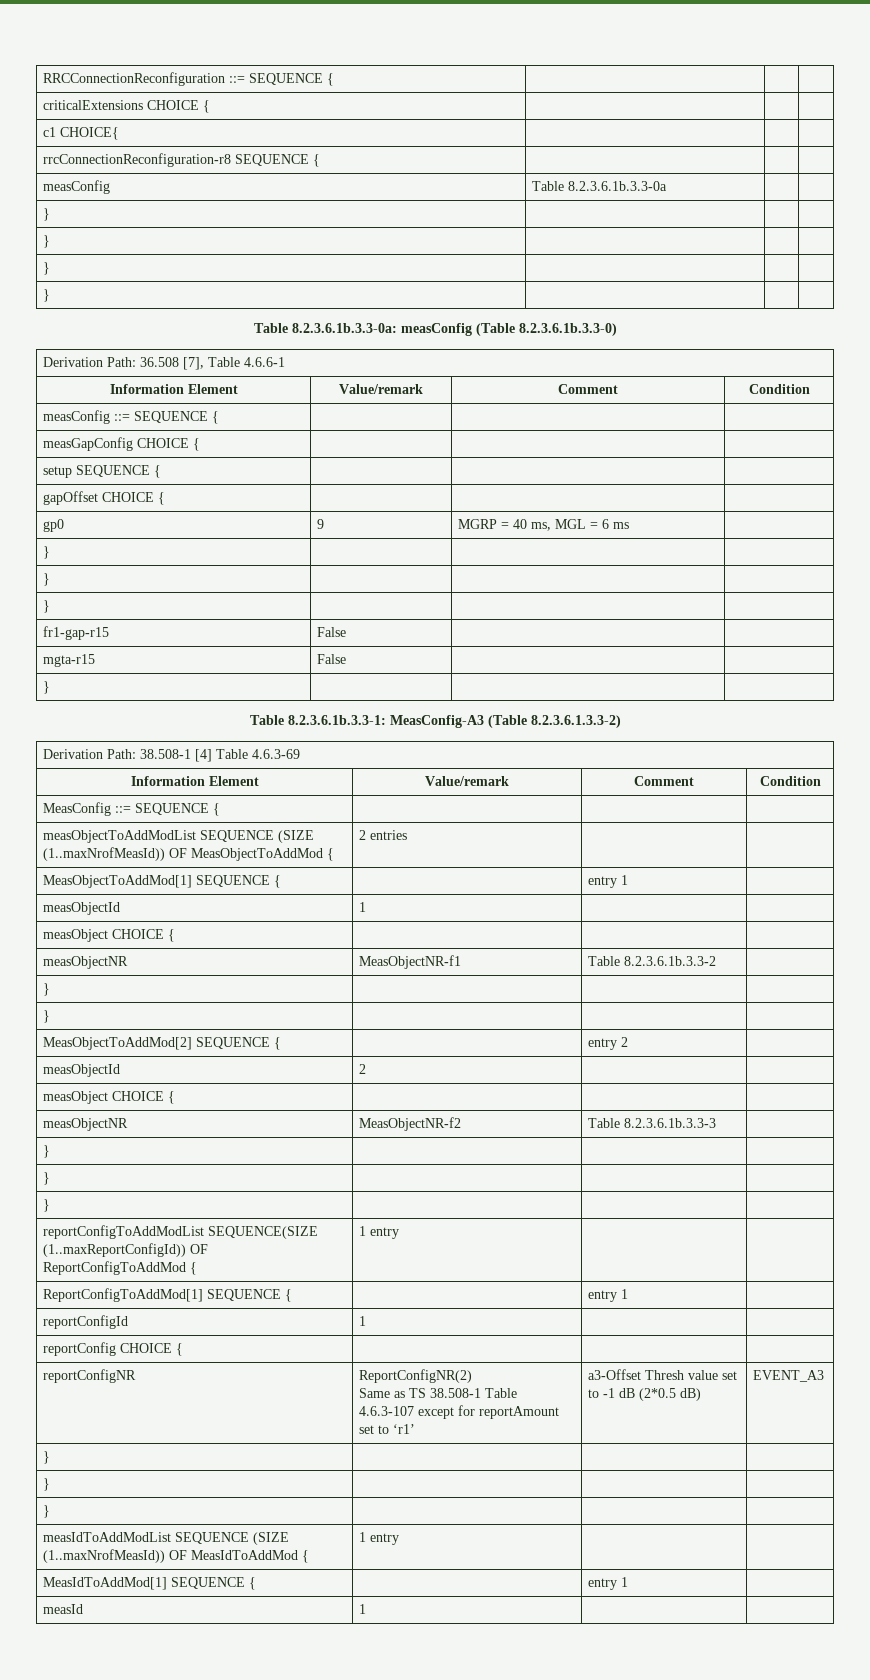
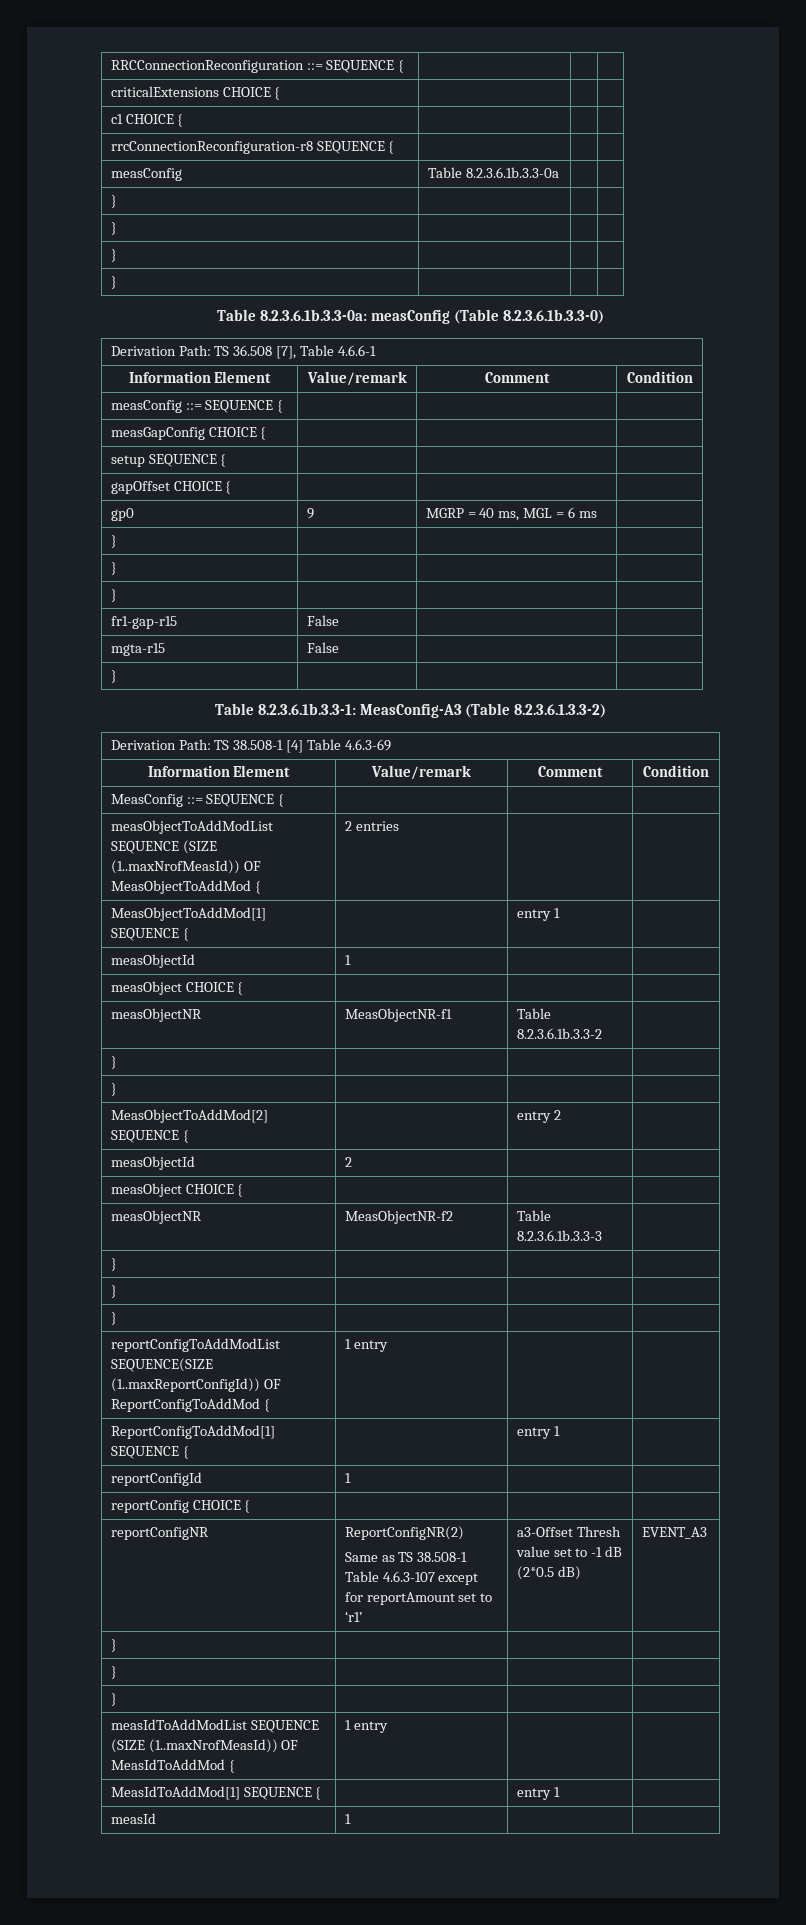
[60,127,120,140] CHOICE{ -> [125,114,184,127] CHOICE {
(137, 362) none -> [214,346,230,356] TS
(137, 754) none -> [214,740,230,750] TS

